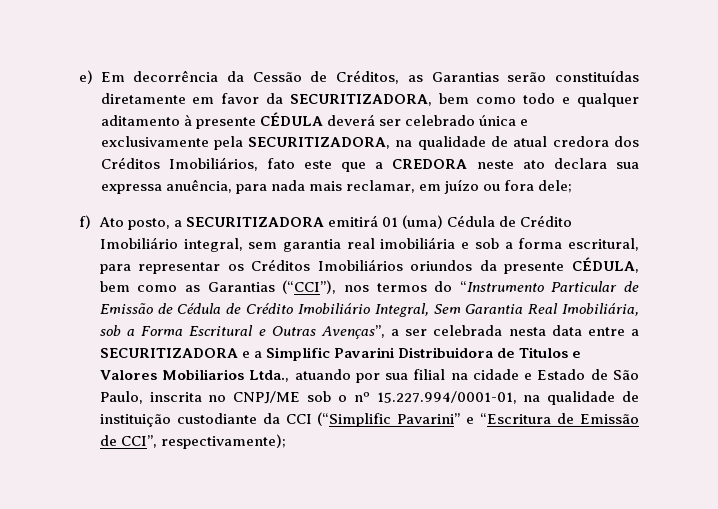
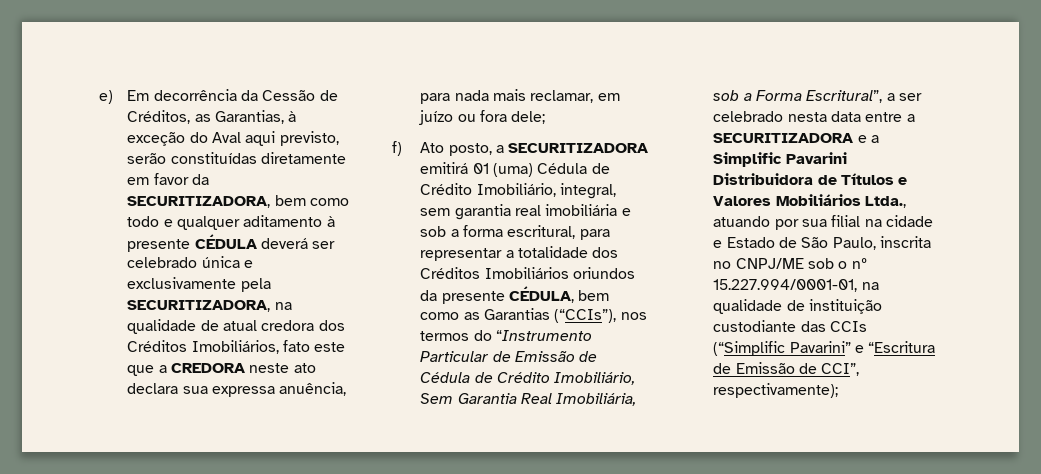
[431,72,499,82] Garantias -> [214,110,297,124] [127,131,339,146] Garantias, à exceção do Aval aqui previsto,
[99,237,178,249] Imobiliário -> [476,183,556,197] Imobiliário,
[227,264,244,271] os -> [505,246,619,258] a totalidade dos
[282,280,337,294] (“CCI”), -> [554,309,617,323] (“CCIs”),
[297,303,429,317] Imobiliário Integral, -> [554,372,636,385] Imobiliário,
[189,325,385,339] Escritural e Outras Avenças”, -> [806,90,883,103] Escritural”,
[433,325,503,336] celebrada -> [713,111,784,122] celebrado
[519,347,569,358] Titulos -> [840,173,894,185] Títulos
[162,369,245,380] Mobiliarios -> [775,194,861,206] Mobiliários
[262,413,312,424] da CCI -> [800,321,867,332] das CCIs

